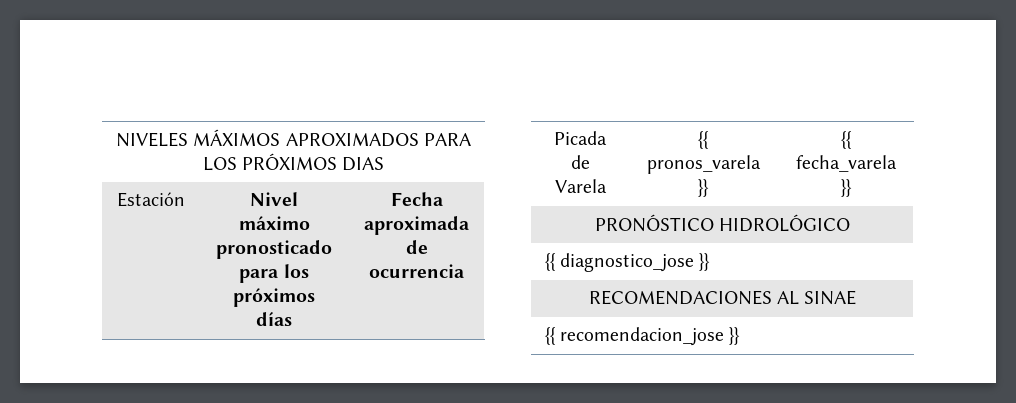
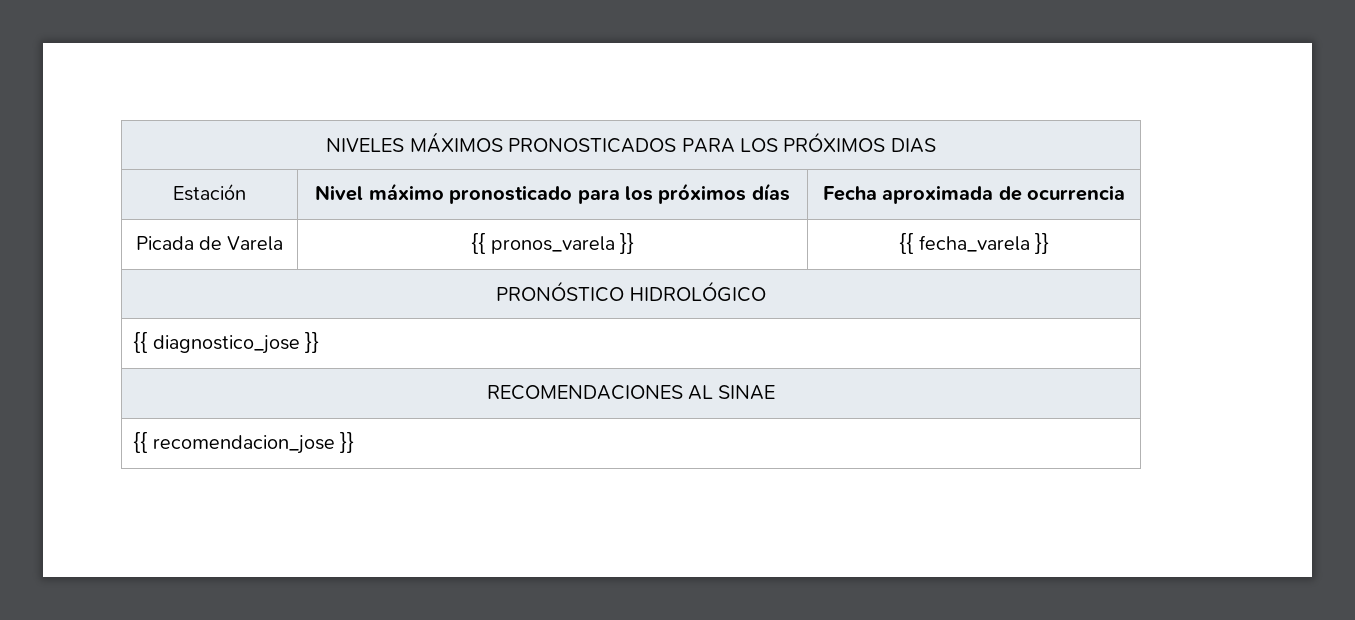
[285,133,419,147] APROXIMADOS -> [508,138,677,153] PRONOSTICADOS

